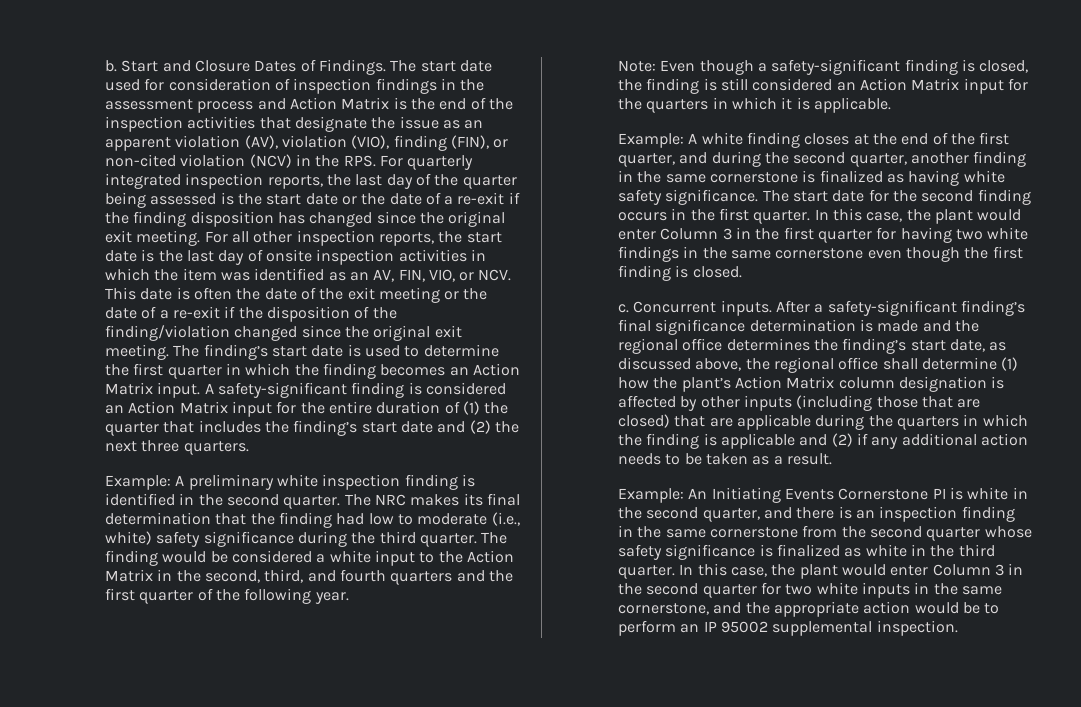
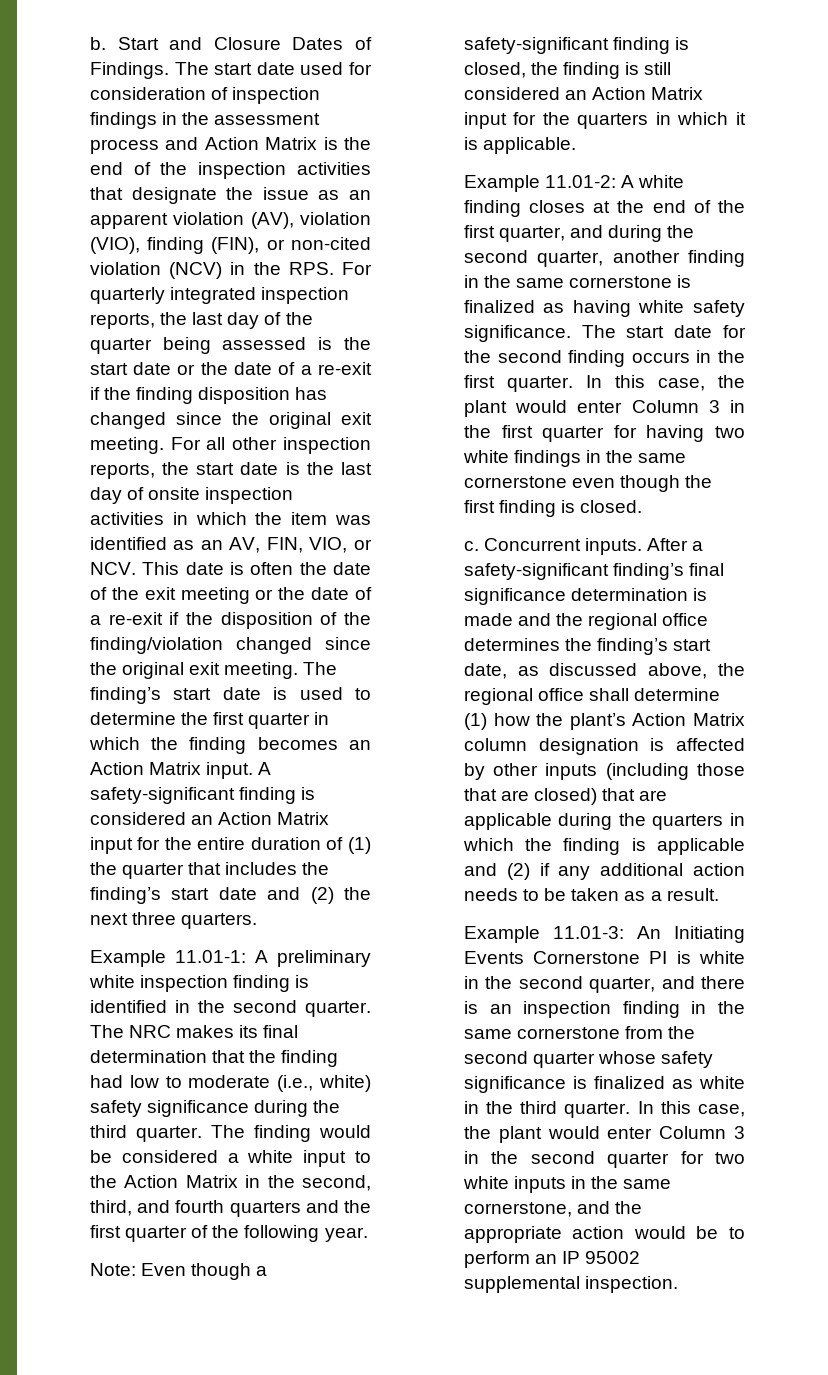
[104,475,171,490] Example: -> [89,950,246,967] Example 11.01-1:
[617,133,684,148] Example: -> [463,175,617,192] Example 11.01-2:
[617,488,684,503] Example: -> [463,926,624,943] Example 11.01-3:

